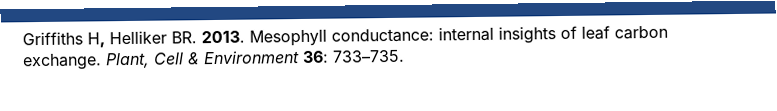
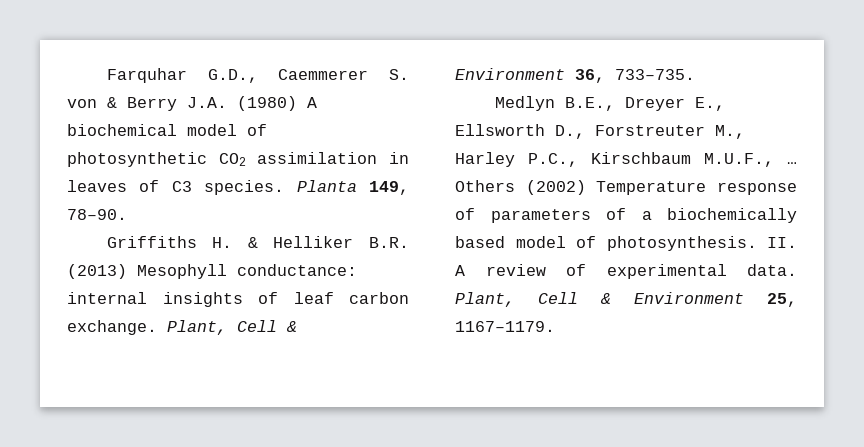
[22,30,245,48] Griffiths H, Helliker BR. 2013. -> [106,68,410,83] [67,96,317,111] [67,124,267,136] [67,152,409,167] [67,180,409,195] [67,209,127,220] [106,236,410,248] [67,264,127,279] Farquhar G.D., Caemmerer S. von & Berry J.A. (1980) A biochemical model of photosynthetic CO2 assimilation in leaves of C3 species. Planta 149, 78–90. // Griffiths H. & Helliker B.R. (2013)
[302,50,329,63] 36: -> [575,69,605,83] 36,
(405, 56) none -> [494,96,725,111] [455,124,745,139] [455,152,797,167] [455,180,797,195] [455,208,797,223] [455,236,797,251] [455,264,797,279] [455,292,797,307] [455,321,555,332] // Medlyn B.E., Dreyer E., Ellsworth D., Forstreuter M., Harley P.C., Kirschbaum M.U.F., … Others (2002) Temperature response of parameters of a biochemically based model of photosynthesis. II. A review of experimental data. Plant, Cell & Environment 25, 1167–1179.

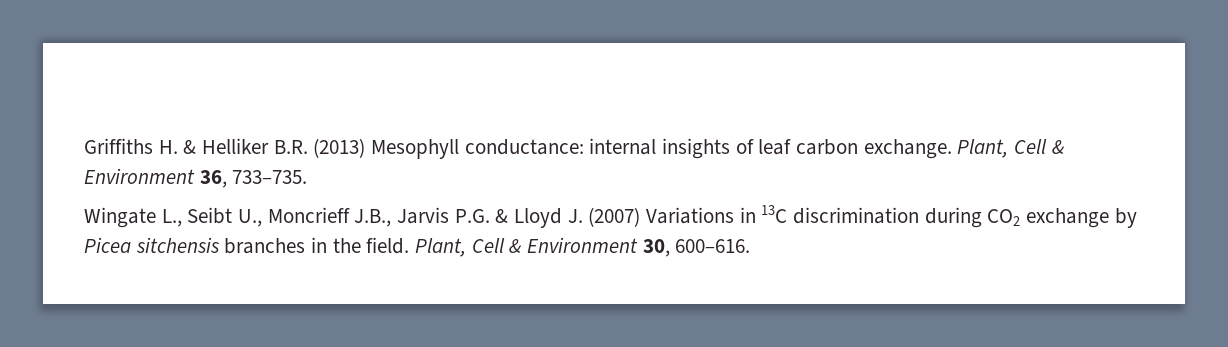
[106,68,410,83] [67,96,317,111] [67,124,267,136] [67,152,409,167] [67,180,409,195] [67,209,127,220] Farquhar G.D., Caemmerer S. von & Berry J.A. (1980) A biochemical model of photosynthetic CO2 assimilation in leaves of C3 species. Planta 149, 78–90. // -> (84, 146) none
[494,96,725,111] [455,124,745,139] [455,152,797,167] [455,180,797,195] [455,208,797,223] [455,236,797,251] [455,264,797,279] [455,292,797,307] [455,321,555,332] Medlyn B.E., Dreyer E., Ellsworth D., Forstreuter M., Harley P.C., Kirschbaum M.U.F., … Others (2002) Temperature response of parameters of a biochemically based model of photosynthesis. II. A review of experimental data. Plant, Cell & Environment 25, 1167–1179. -> [84,205,1137,228] [84,237,751,257] Wingate L., Seibt U., Moncrieff J.B., Jarvis P.G. & Lloyd J. (2007) Variations in 13C discrimination during CO2 exchange by Picea sitchensis branches in the field. Plant, Cell & Environment 30, 600–616.

